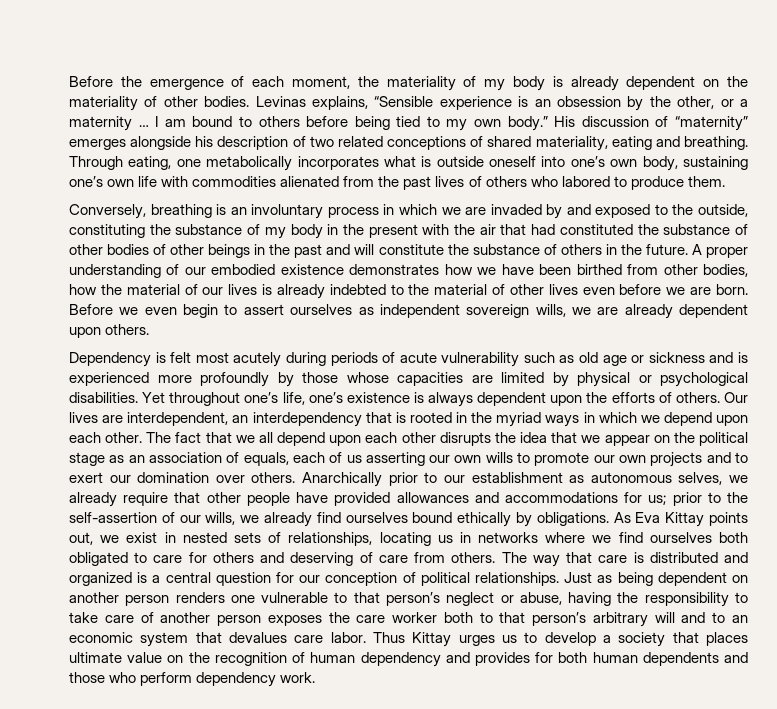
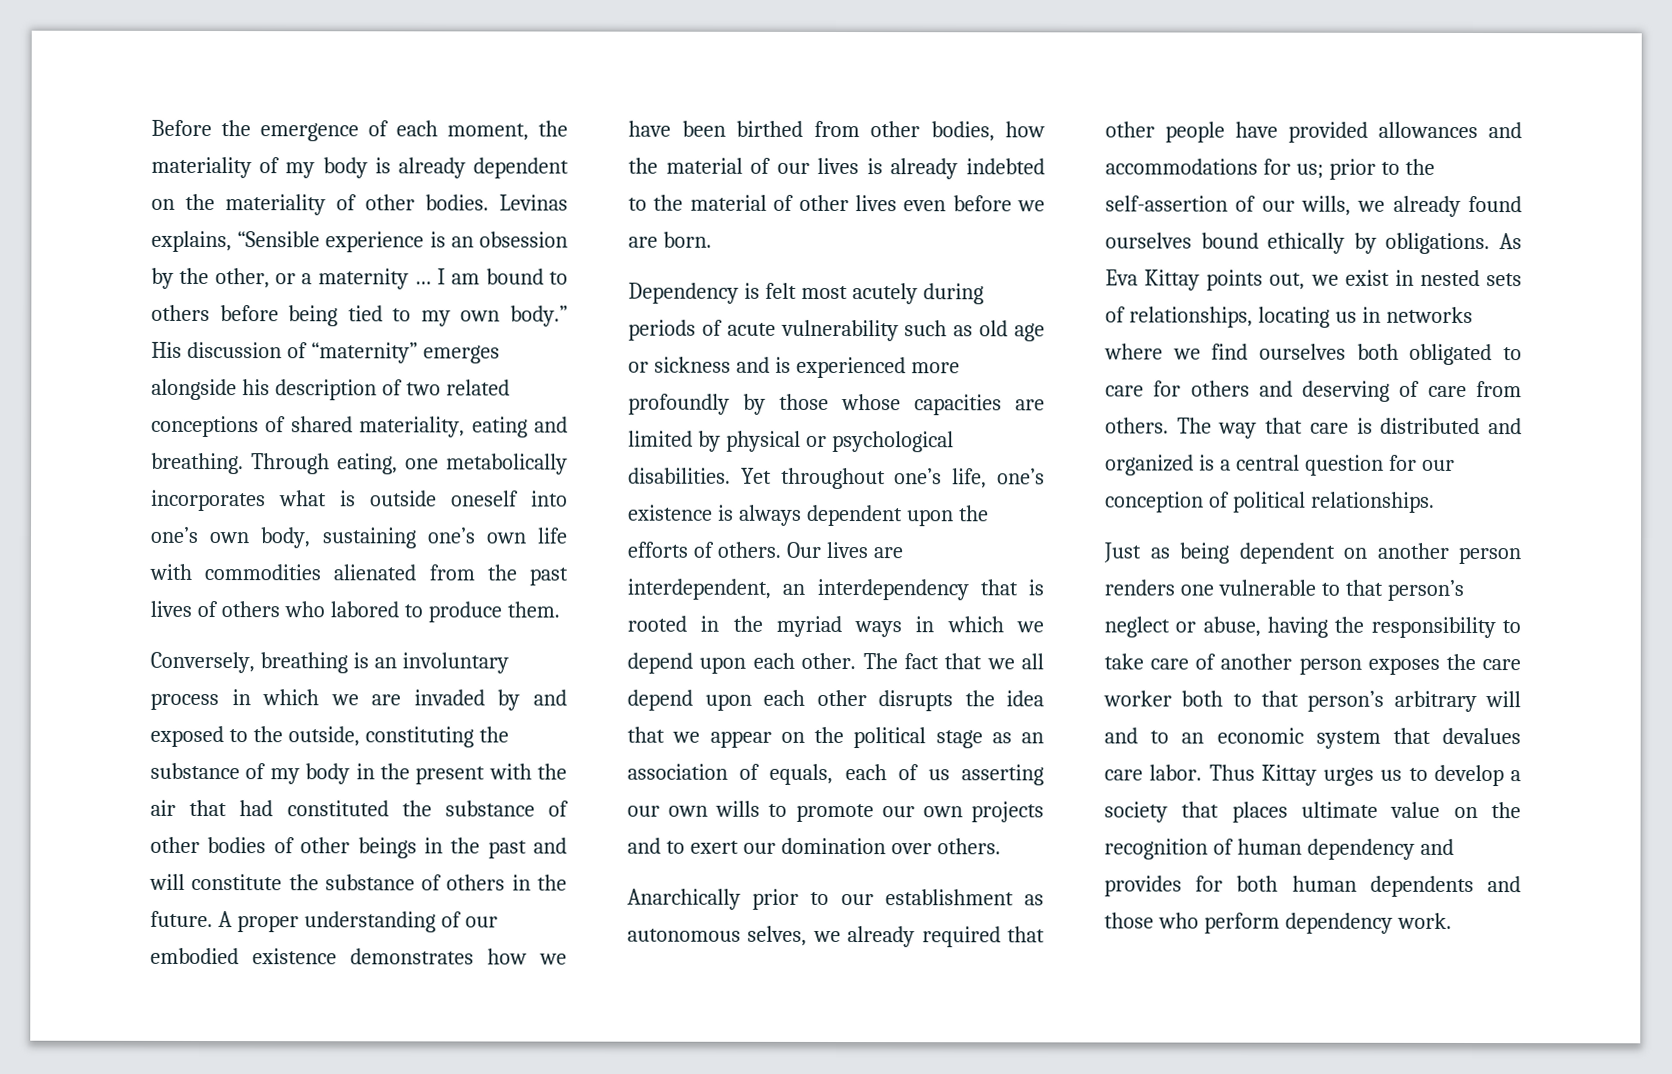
[69,304,749,319] [69,324,150,338] Before we even begin to assert ourselves as independent sovereign wills, we are already dependent upon others. -> (712, 239) none
(296, 477) none -> (1001, 846) //
[123,492,169,506] require -> [921,926,1001,948] required
[316,512,341,523] find -> [1468,195,1522,213] found
(559, 579) none -> (1435, 502) //

